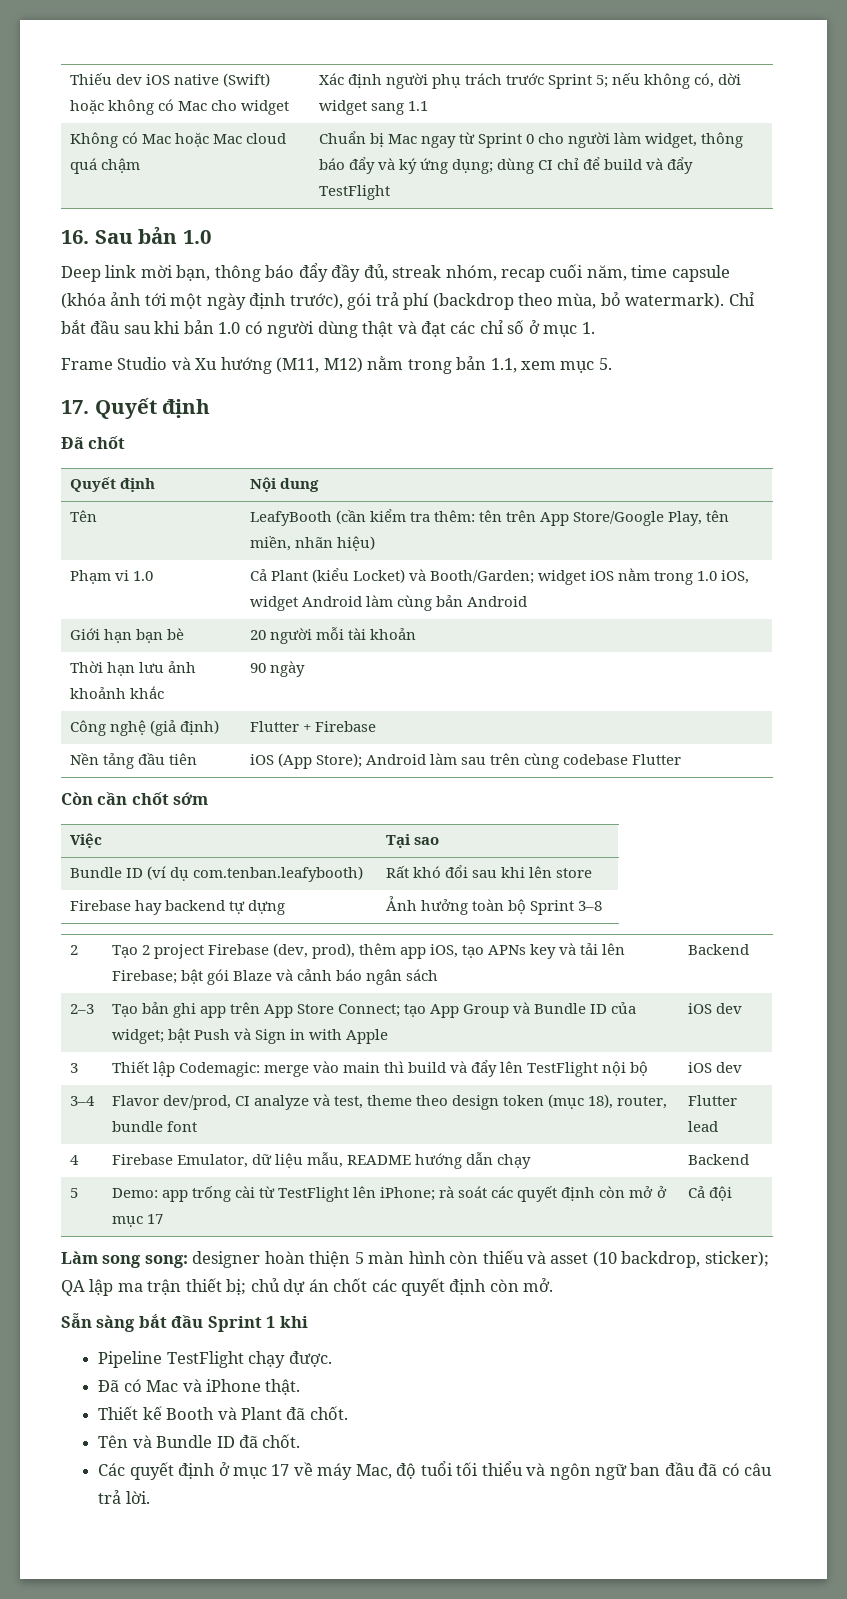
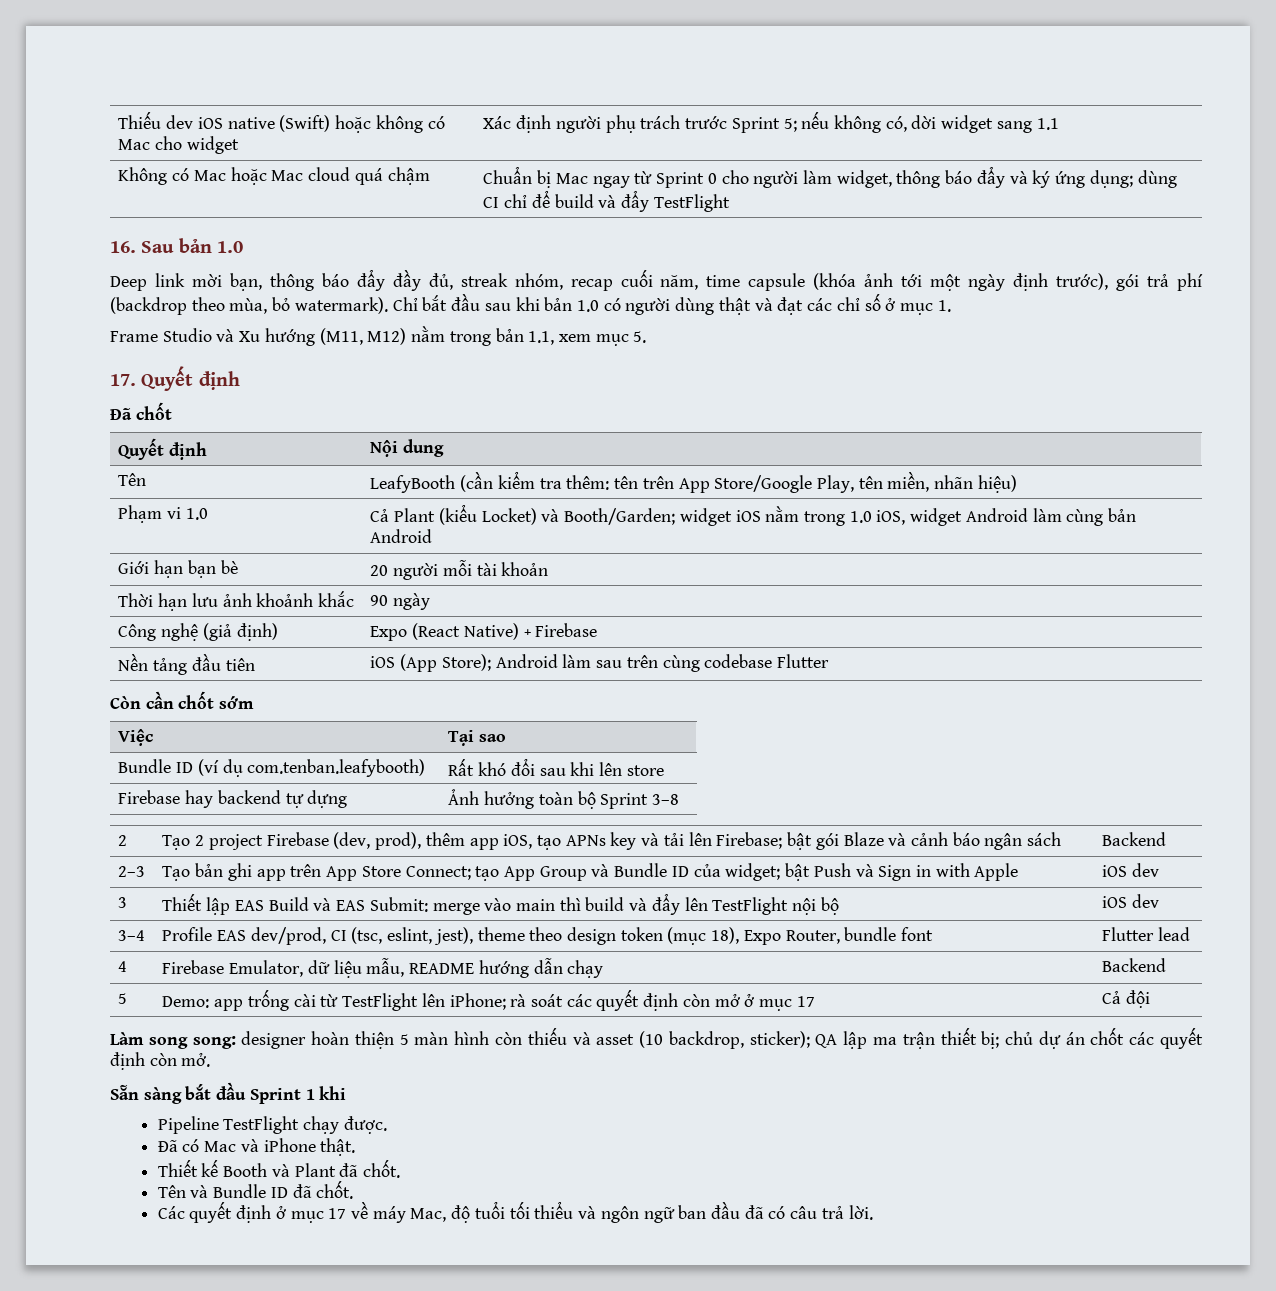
[249,721,299,732] Flutter -> [370,623,519,641] Expo (React Native)
[178,1062,260,1077] Codemagic: -> [234,897,428,912] EAS Build và EAS Submit:
[111,1094,364,1110] Flavor dev/prod, CI analyze và test, -> [162,927,473,945] Profile EAS dev/prod, CI (tsc, eslint, jest),
[617,1096,668,1109] router, -> [743,930,840,945] Expo Router,

